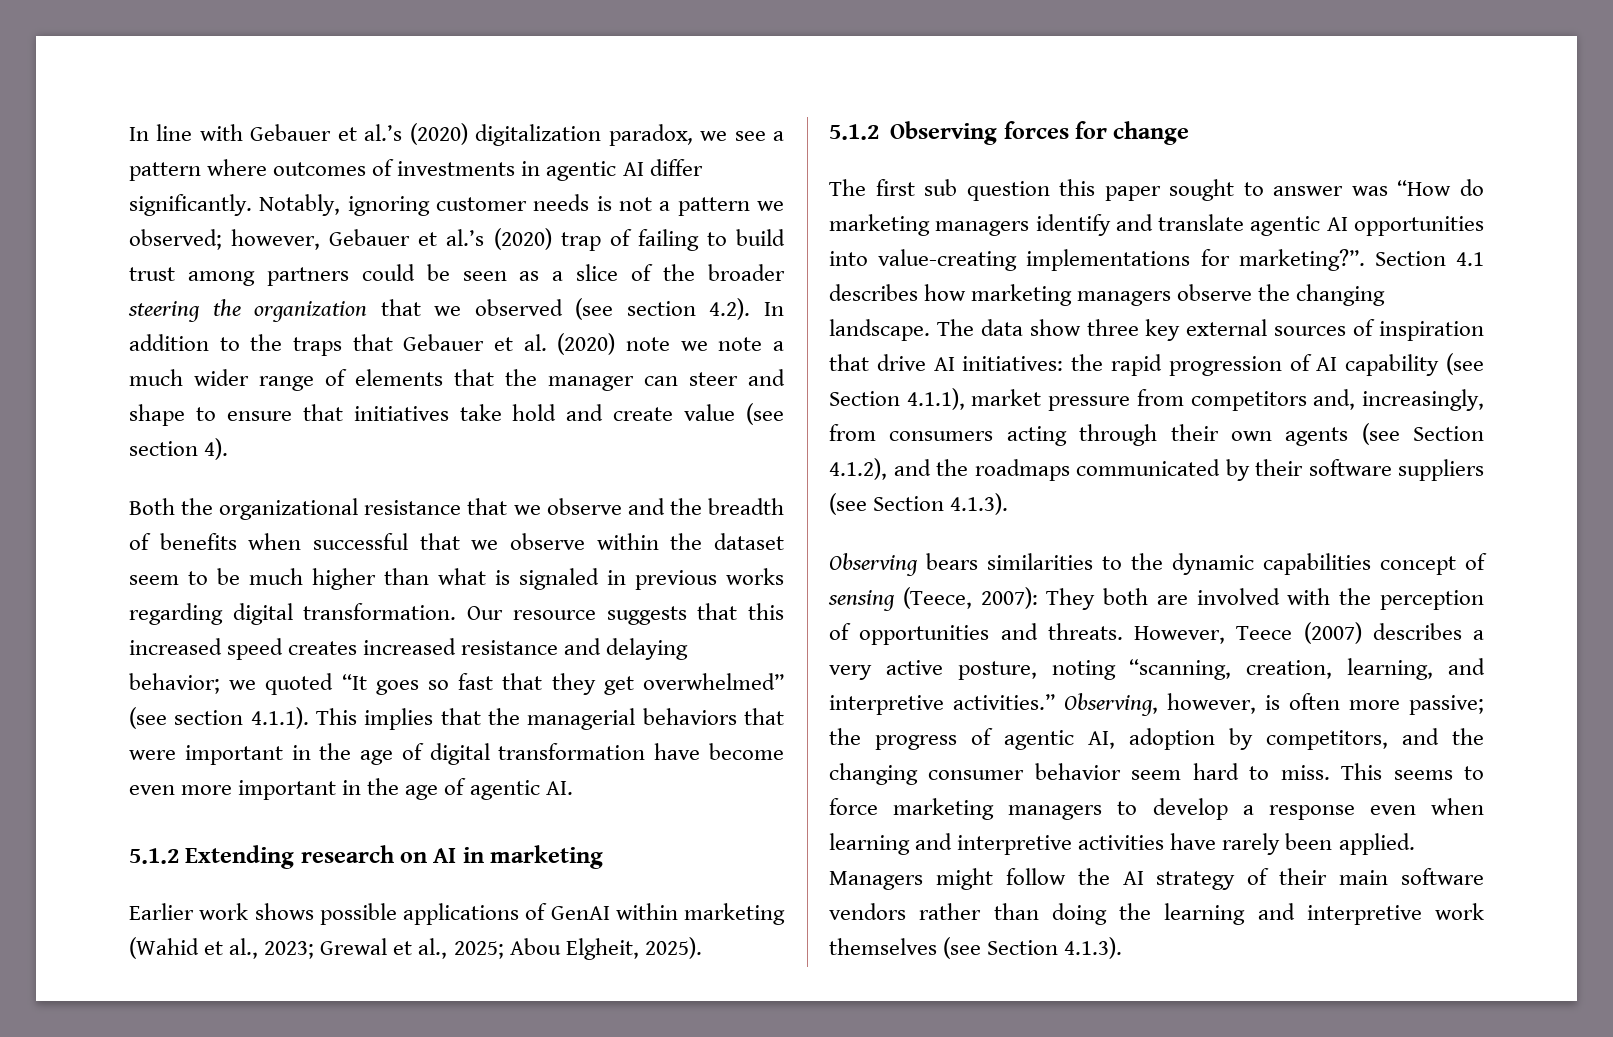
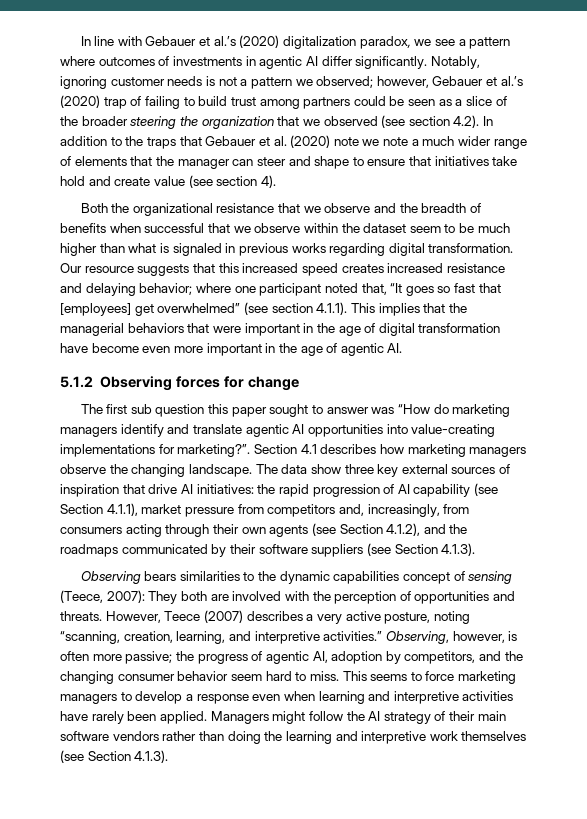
[229,673,334,695] we quoted -> [195,283,387,296] where one participant noted that,
[551,673,596,695] they -> [60,303,131,316] [employees]
[129,845,604,869] [129,903,785,925] [129,937,702,960] // 5.1.2 Extending research on AI in marketing // Earlier work shows possible applications of GenAI within marketing (Wahid et al., 2023; Grewal et al., 2025; Abou Elgheit, 2025). -> (403, 348) none

